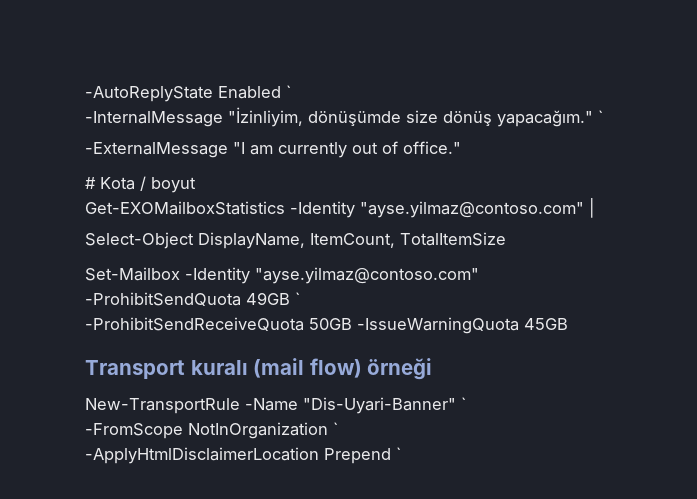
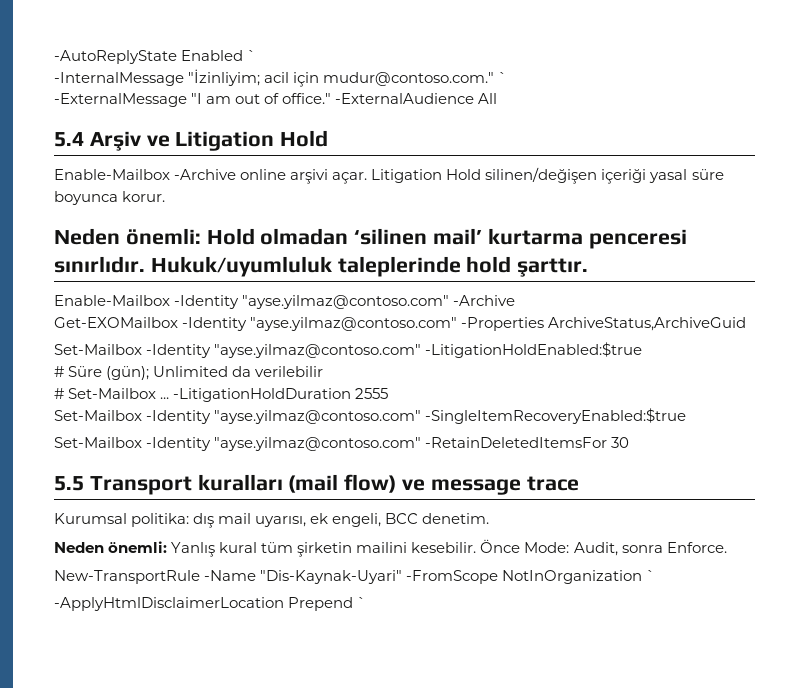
[228,107,593,127] "İzinliyim, dönüşümde size dönüş yapacağım." -> [188,69,495,87] "İzinliyim; acil için mudur@contoso.com."
[278,142,347,158] currently -> (232, 100) none
[85,176,196,193] [85,198,594,218] [85,232,506,249] [85,267,479,284] [85,292,300,306] [85,317,568,334] [85,358,433,380] // # Kota / boyut // Get-EXOMailboxStatistics -Identity "ayse.yilmaz@contoso.com" | // Select-Object DisplayName, ItemCount, TotalItemSize // Set-Mailbox -Identity "ayse.yilmaz@contoso.com" -ProhibitSendQuota 49GB ` // -ProhibitSendReceiveQuota 50GB -IssueWarningQuota 45GB // Transport kuralı (mail flow) örneği -> [335,93,498,104] [54,130,329,151] [54,167,724,184] [54,191,166,205] [54,228,687,249] [54,256,589,277] [54,295,516,309] [54,317,747,331] [54,342,643,358] [54,366,324,380] [54,388,389,402] [54,408,687,424] [54,437,630,451] [54,474,579,495] [54,513,490,528] [54,539,727,557] -ExternalAudience All // 5.4 Arşiv ve Litigation Hold // Enable-Mailbox -Archive online arşivi açar. Litigation Hold silinen/değişen içeriği yasal süre boyunca korur. // Neden önemli: Hold olmadan ‘silinen mail’ kurtarma penceresi sınırlıdır. Hukuk/uyumluluk taleplerinde hold şarttır. // Enable-Mailbox -Identity "ayse.yilmaz@contoso.com" -Archive // Get-EXOMailbox -Identity "ayse.yilmaz@contoso.com" -Properties ArchiveStatus,ArchiveGuid // Set-Mailbox -Identity "ayse.yilmaz@contoso.com" -LitigationHoldEnabled:$true // # Süre (gün); Unlimited da verilebilir // # Set-Mailbox ... -LitigationHoldDuration 2555 // Set-Mailbox -Identity "ayse.yilmaz@contoso.com" -SingleItemRecoveryEnabled:$true // Set-Mailbox -Identity "ayse.yilmaz@contoso.com" -RetainDeletedItemsFor 30 // 5.5 Transport kuralları (mail flow) ve message trace // Kurumsal politika: dış mail uyarısı, ek engeli, BCC denetim. // Neden önemli: Yanlış kural tüm şirketin mailini kesebilir. Önce Mode: Audit, sonra Enforce.
[303,397,466,414] "Dis-Uyari-Banner" ` // -> [260,570,403,584] "Dis-Kaynak-Uyari"

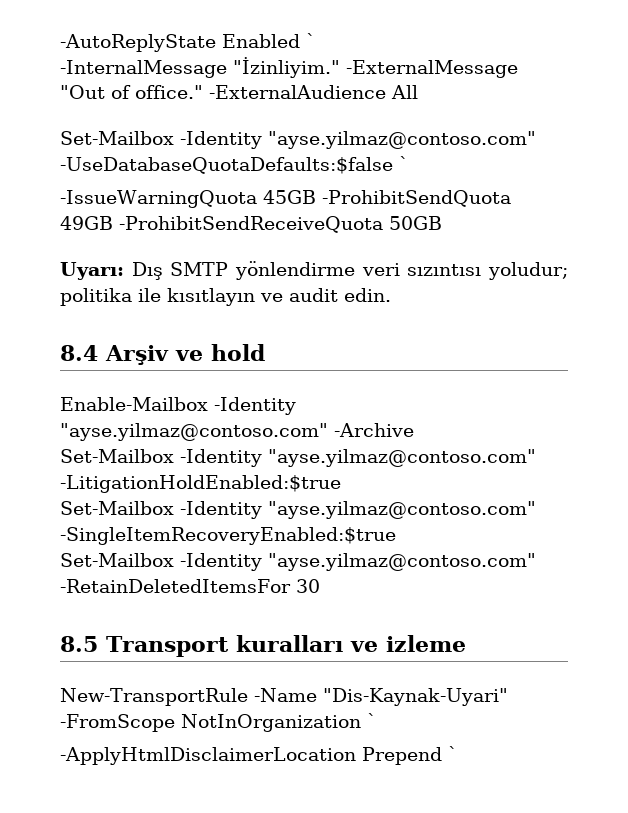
[188,69,508,87] [54,93,498,107] [54,130,329,151] [54,167,724,184] [54,191,166,205] [54,228,687,249] [54,256,461,277] "İzinliyim; acil için mudur@contoso.com." ` // -ExternalMessage "I am out of office." -ExternalAudience All // 5.4 Arşiv ve Litigation Hold // Enable-Mailbox -Archive online arşivi açar. Litigation Hold silinen/değişen içeriği yasal süre boyunca korur. // Neden önemli: Hold olmadan ‘silinen mail’ kurtarma penceresi sınırlıdır. Hukuk/uyumluluk taleplerinde -> [233,57,518,78] [60,85,418,99] [60,131,536,149] [60,156,409,174] [60,190,511,208] [60,216,442,233] [60,261,568,280] [60,288,391,306] [60,345,203,365] "İzinliyim." -ExternalMessage "Out of office." -ExternalAudience All // Set-Mailbox -Identity "ayse.yilmaz@contoso.com" -UseDatabaseQuotaDefaults:$false ` // -IssueWarningQuota 45GB -ProhibitSendQuota 49GB -ProhibitSendReceiveQuota 50GB // Uyarı: Dış SMTP yönlendirme veri sızıntısı yoludur; politika ile kısıtlayın ve audit edin. // 8.4 Arşiv ve
[517,258,589,277] şarttır. -> (265, 352) none
[54,317,747,331] // Get-EXOMailbox -Identity "ayse.yilmaz@contoso.com" -Properties ArchiveStatus,ArchiveGuid -> (414, 430) none
[54,366,324,380] [54,388,389,402] // # Süre (gün); Unlimited da verilebilir // # Set-Mailbox ... -LitigationHoldDuration 2555 -> (341, 484) none
[54,476,84,491] 5.5 -> [60,636,98,652] 8.5
[288,474,579,495] [54,513,490,528] [54,539,727,557] (mail flow) ve message trace // Kurumsal politika: dış mail uyarısı, ek engeli, BCC denetim. // Neden önemli: Yanlış kural tüm şirketin mailini kesebilir. Önce Mode: Audit, sonra Enforce. -> [349,635,466,652] ve izleme

